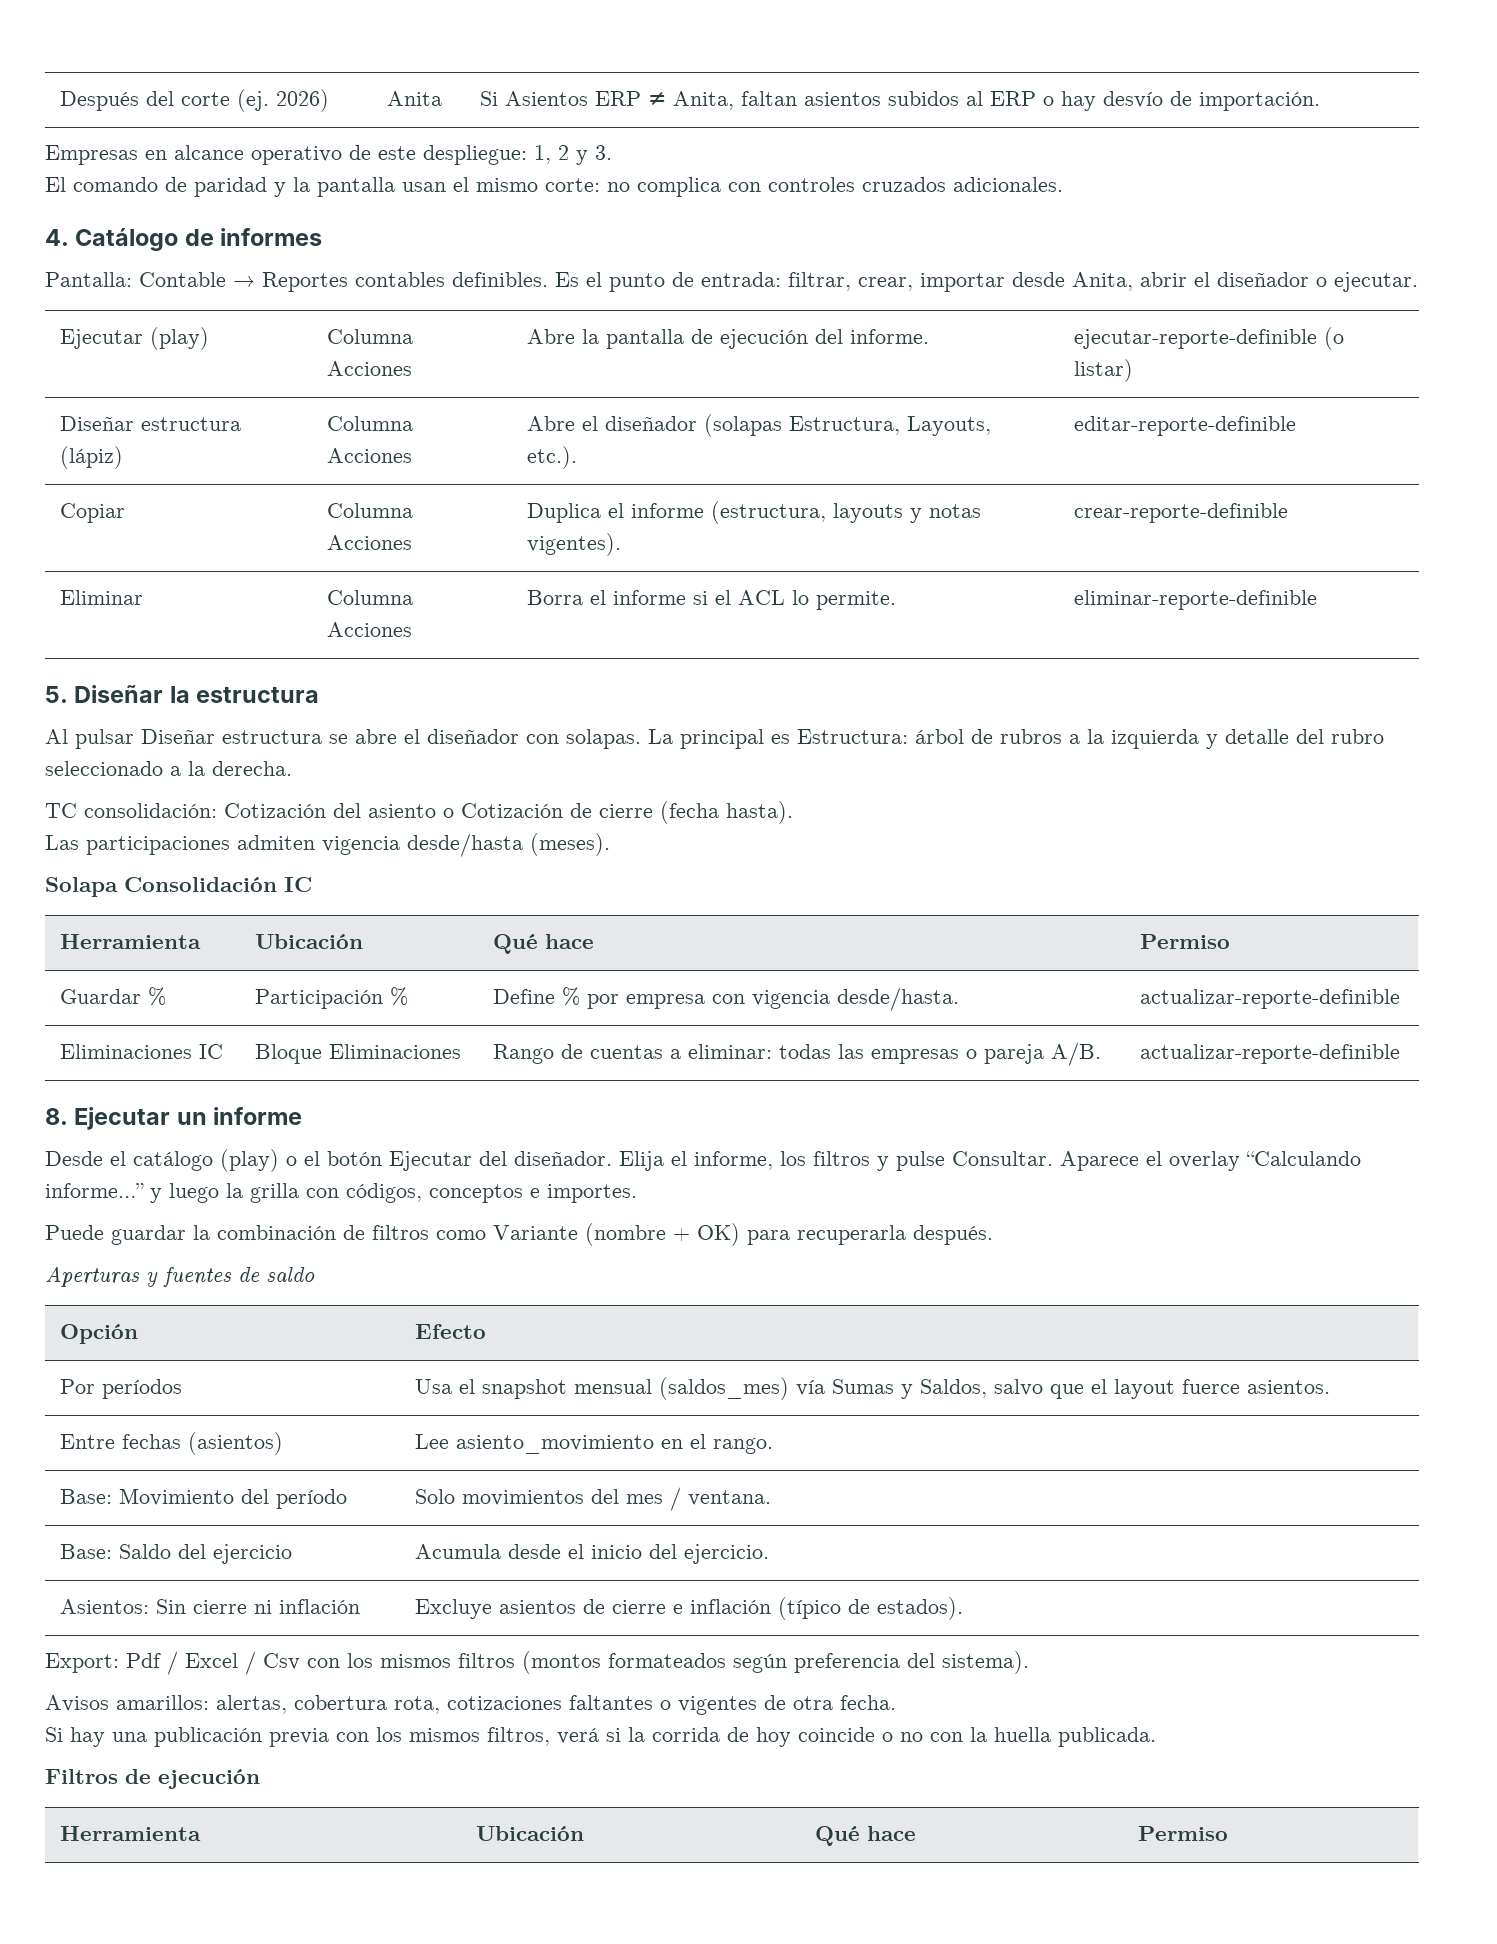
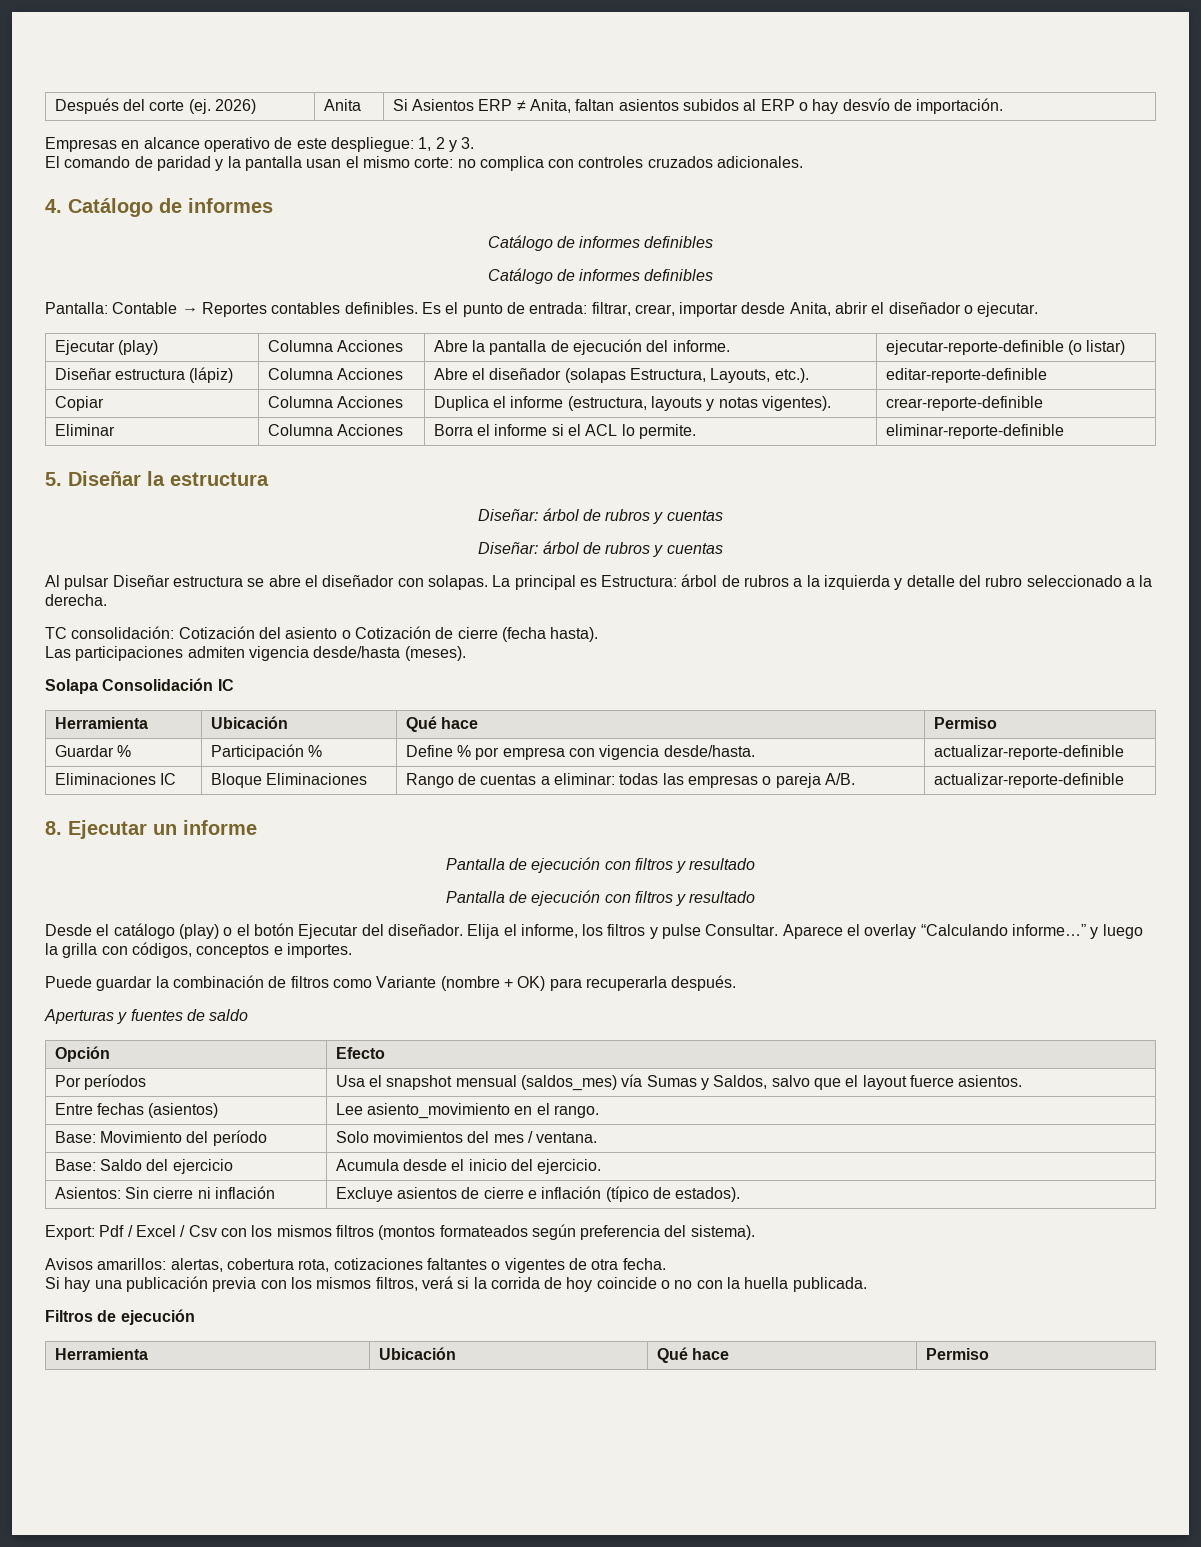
(323, 237) none -> [487,235,714,251] [487,268,714,284] // Catálogo de informes definibles // Catálogo de informes definibles
(320, 694) none -> [478,508,723,524] [478,541,723,557] // Diseñar: árbol de rubros y cuentas // Diseñar: árbol de rubros y cuentas
(303, 1116) none -> [445,857,756,873] [445,890,756,906] // Pantalla de ejecución con filtros y resultado // Pantalla de ejecución con filtros y resultado

